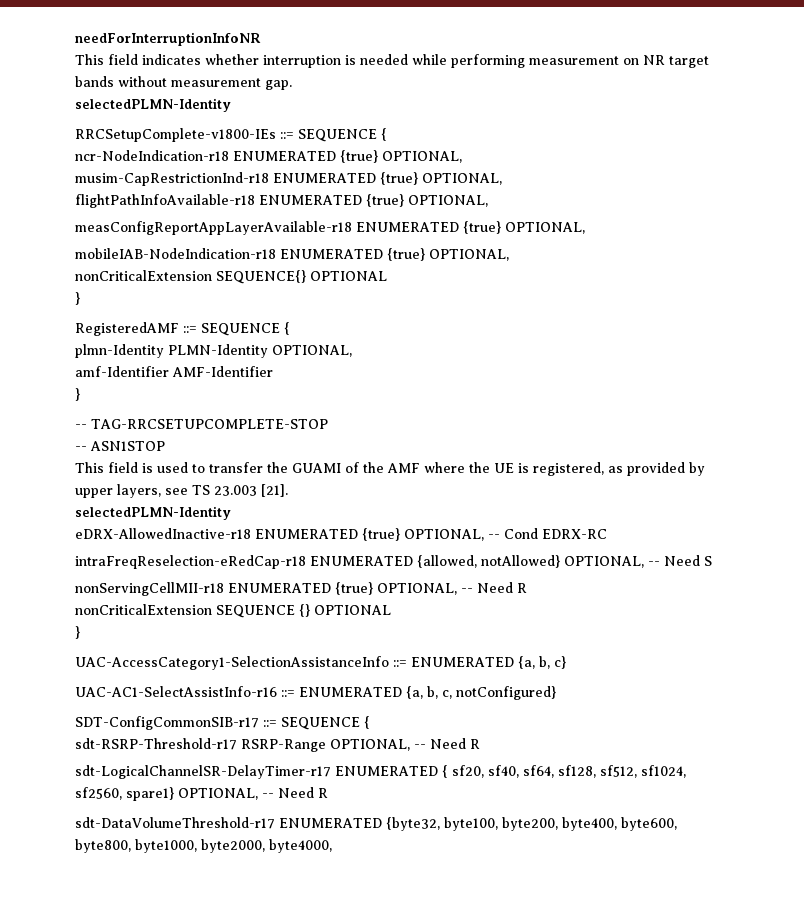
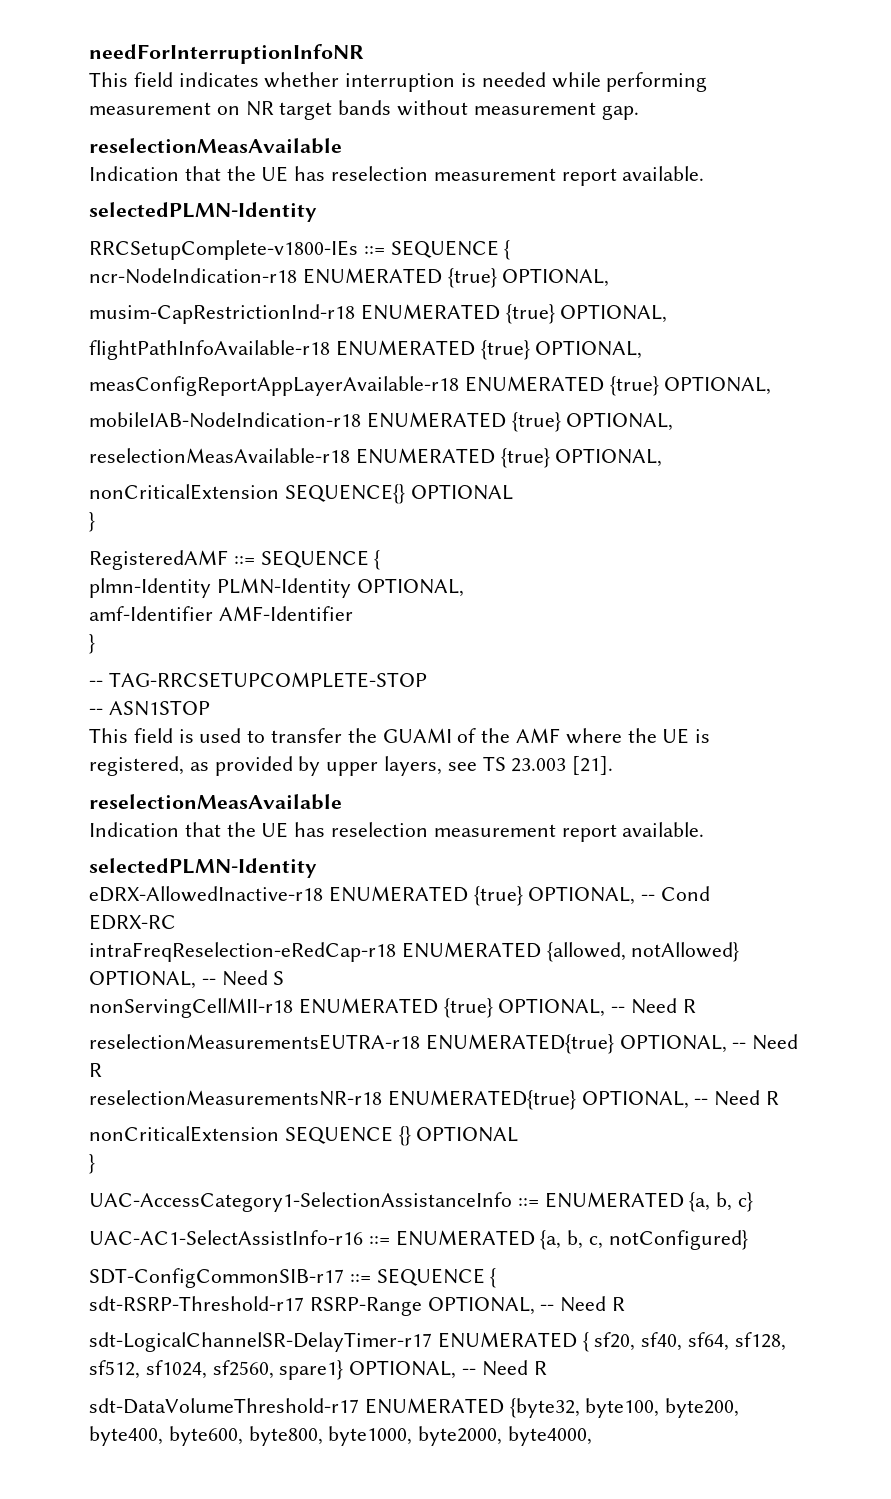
(292, 85) none -> [89,138,342,154] [89,166,705,186] // reselectionMeasAvailable // Indication that the UE has reselection measurement report available.
(509, 255) none -> [89,448,663,468] // reselectionMeasAvailable-r18 ENUMERATED {true} OPTIONAL,
(288, 490) none -> [89,794,342,810] [89,822,705,842] // reselectionMeasAvailable // Indication that the UE has reselection measurement report available.
(527, 588) none -> [89,1034,799,1054] [89,1063,102,1077] [89,1090,780,1110] // reselectionMeasurementsEUTRA-r18 ENUMERATED{true} OPTIONAL, -- Need R // reselectionMeasurementsNR-r18 ENUMERATED{true} OPTIONAL, -- Need R

